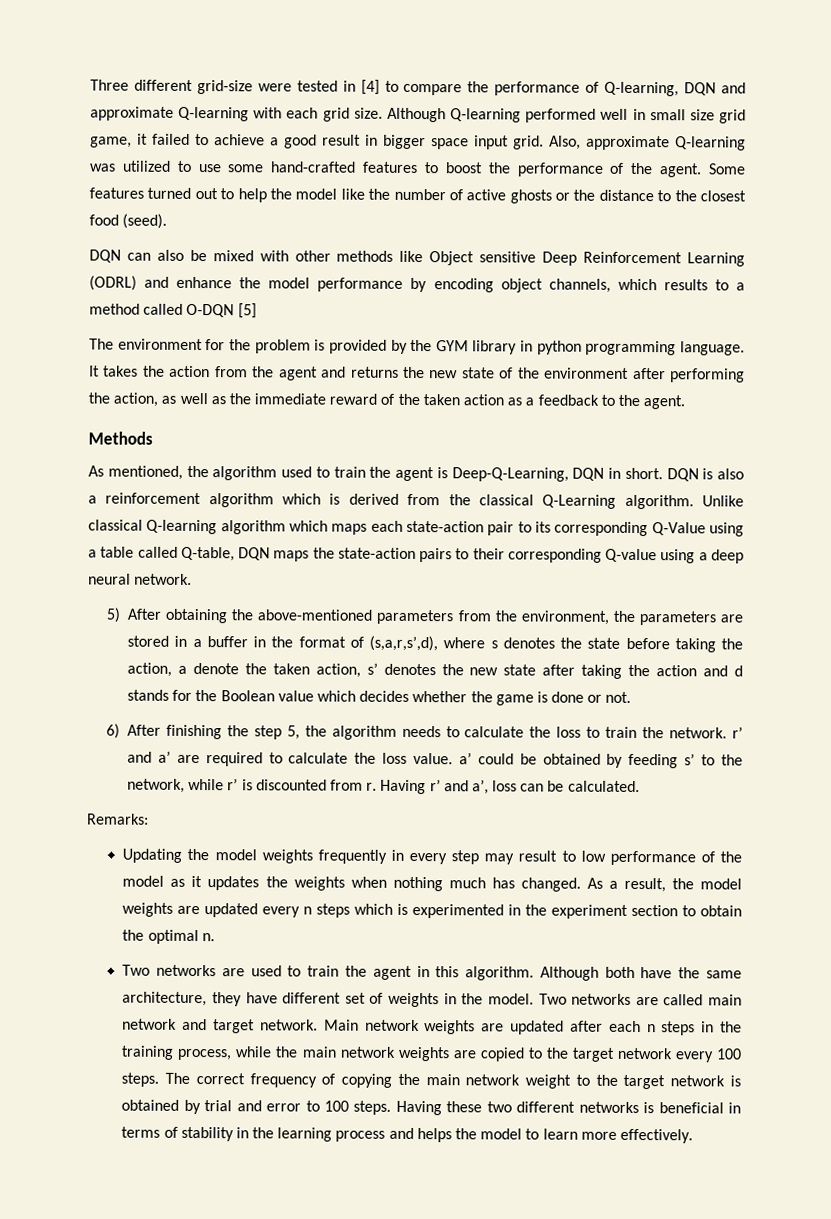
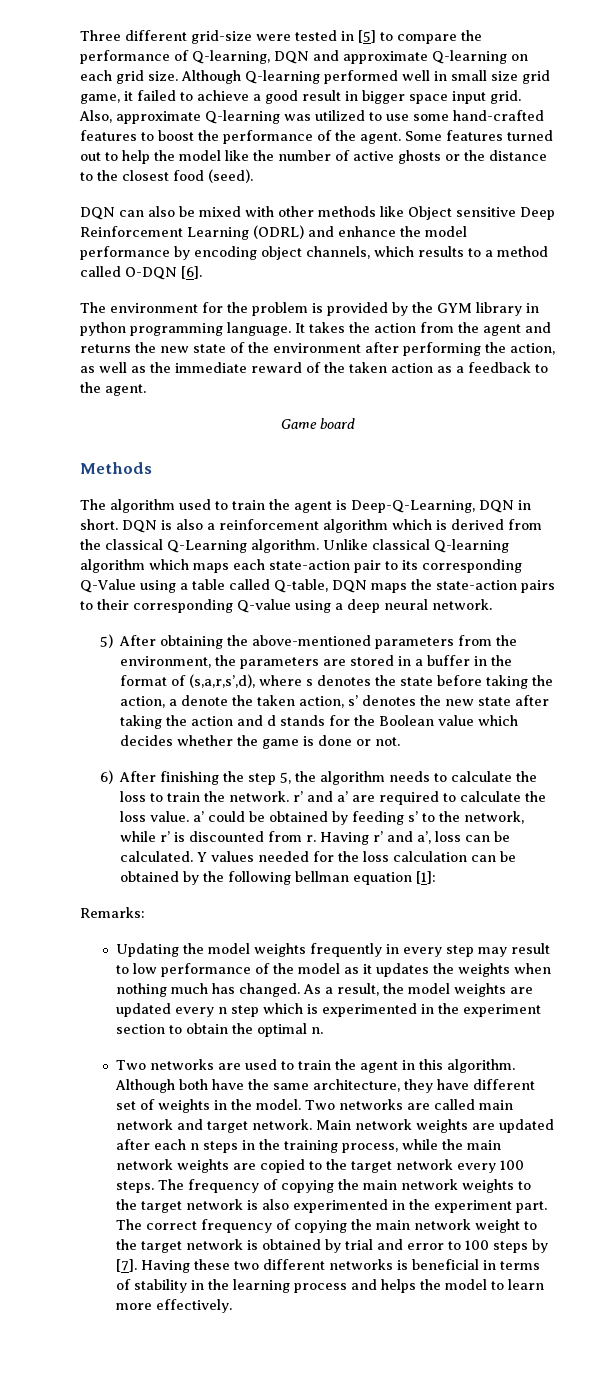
[360,79,380,95] [4] -> [358,30,376,43] [5]
[253,107,283,119] with -> [511,54,528,61] on
[237,303,257,319] [5] -> [181,266,202,279] [6].
(686, 402) none -> [281,418,355,429] // Game board
[88,465,209,480] As mentioned, the -> [80,499,106,510] The
(640, 786) none -> [197,851,517,862] [120,871,437,885] Y values needed for the loss calculation can be obtained by the following bellman equation [1]:
[316,903,351,918] steps -> [231,1005,260,1017] step
(191, 1078) none -> [188,1179,532,1193] [116,1199,548,1213] [116,1219,143,1230] frequency of copying the main network weights to the target network is also experimented in the experiment part. The
[353,1100,392,1115] steps. -> [493,1239,549,1253] [116,1259,138,1272] steps by [7].

